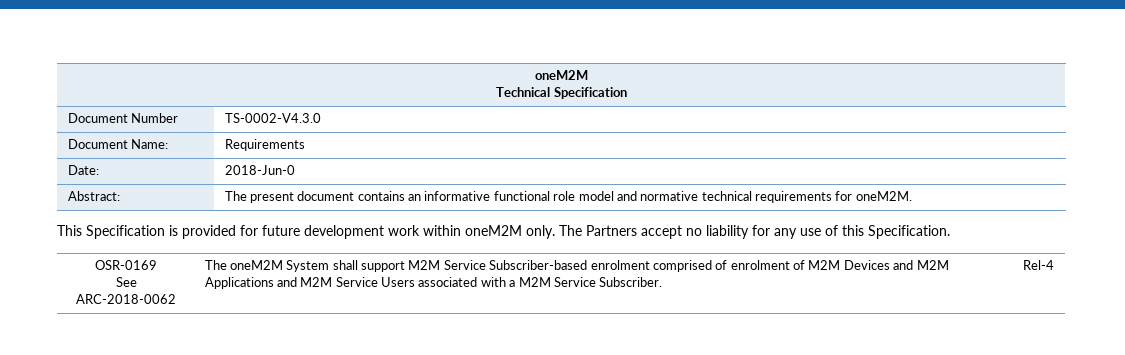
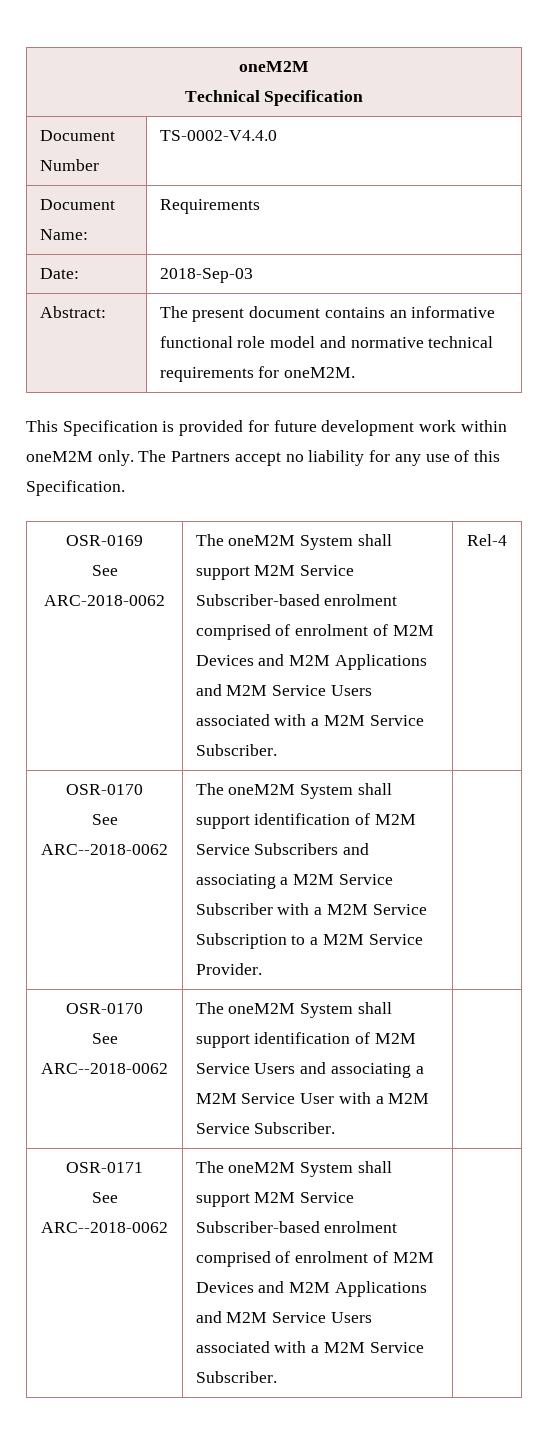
[224,113,321,123] TS-0002-V4.3.0 -> [159,130,277,141] TS-0002-V4.4.0
[224,165,295,175] 2018-Jun-0 -> [159,268,253,283] 2018-Sep-03
(1054, 265) none -> [66,784,143,795] [91,814,118,825] [41,844,168,855] [195,783,392,799] [195,813,416,829] [195,843,370,855] [195,874,393,889] [195,903,427,915] [195,933,423,949] [195,963,262,975] [66,1003,143,1014] [91,1033,118,1044] [41,1063,168,1074] [195,1002,392,1018] [195,1032,416,1048] [195,1062,424,1078] [195,1092,430,1104] [195,1122,336,1134] [66,1162,143,1173] [91,1192,118,1203] [41,1222,168,1233] [195,1161,392,1177] [195,1192,355,1207] [195,1221,398,1233] [195,1251,434,1267] [195,1281,427,1297] [195,1311,372,1323] [195,1341,424,1353] [195,1371,277,1383] // OSR-0170 // See ARC--2018-0062 | The oneM2M System shall support identification of M2M Service Subscribers and associating a M2M Service Subscriber with a M2M Service Subscription to a M2M Service Provider. | // OSR-0170 // See ARC--2018-0062 | The oneM2M System shall support identification of M2M Service Users and associating a M2M Service User with a M2M Service Subscriber. | // OSR-0171 // See ARC--2018-0062 | The oneM2M System shall support M2M Service Subscriber-based enrolment comprised of enrolment of M2M Devices and M2M Applications and M2M Service Users associated with a M2M Service Subscriber. |

